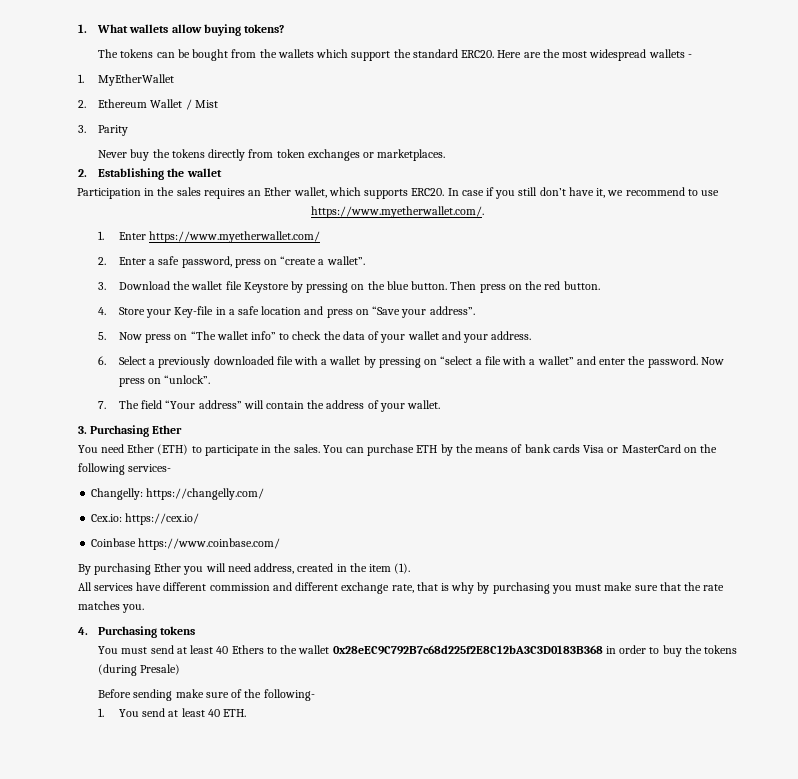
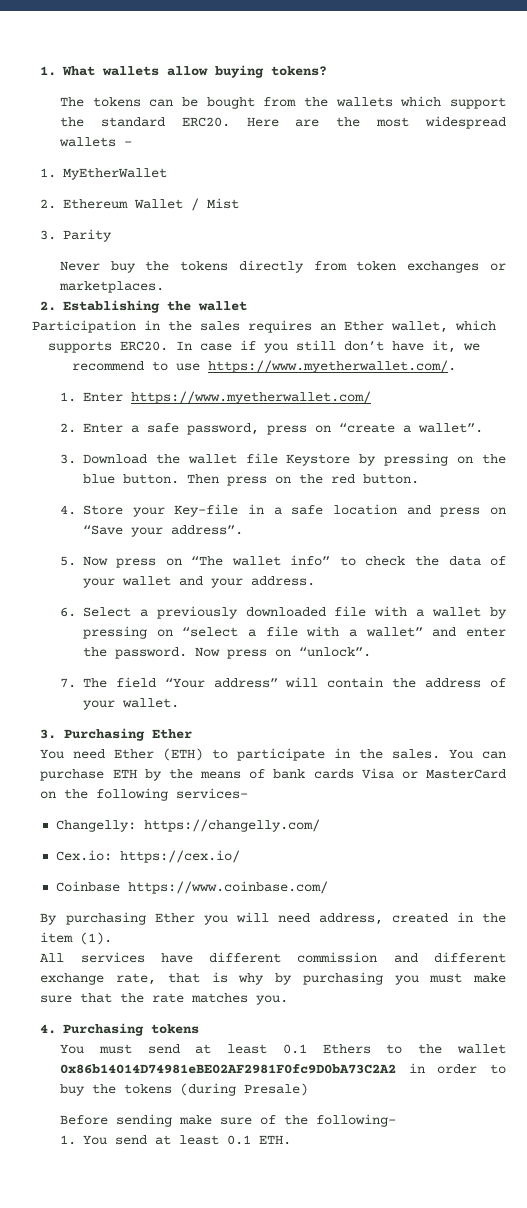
[216,646,229,654] 40 -> [282,1044,307,1054] 0.1
[332,645,603,655] 0x28eEC9C792B7c68d225f2E8C12bA3C3D0183B368 -> [59,1064,396,1074] 0x86b14014D74981eBE02AF2981F0fc9D0bA73C2A2
[207,709,220,717] 40 -> [226,1135,251,1145] 0.1

